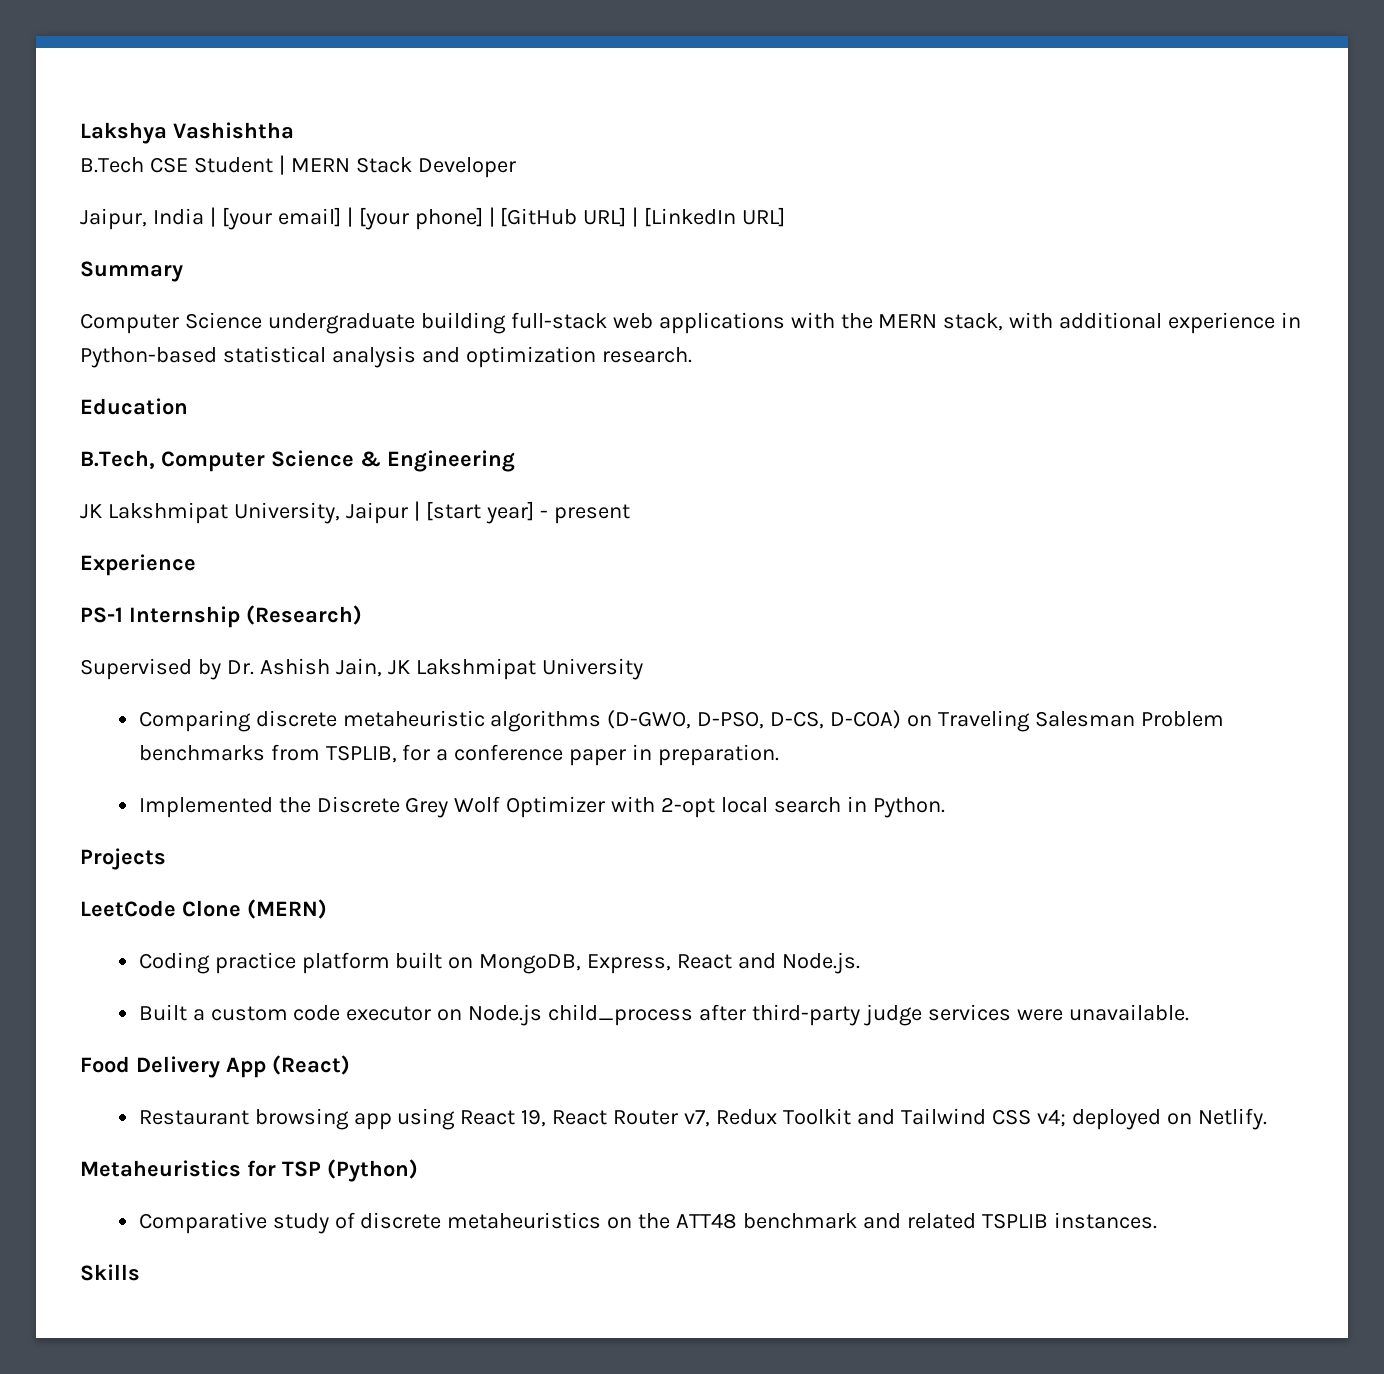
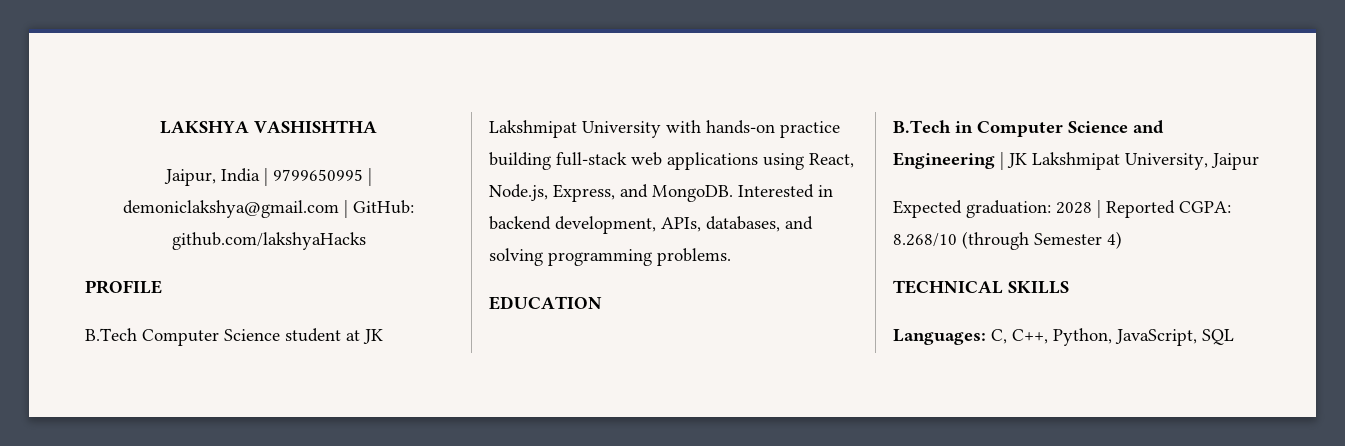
[80,122,294,144] [80,155,516,178] [80,207,786,230] [80,261,183,282] [80,312,1302,334] [80,346,692,368] [80,398,188,415] [80,450,381,472] Lakshya Vashishtha // B.Tech CSE Student | MERN Stack Developer // Jaipur, India | [your email] | [your phone] | [GitHub URL] | [LinkedIn URL] // Summary // Computer Science undergraduate building full-stack web applications with the MERN stack, with additional experience in Python-based statistical analysis and optimization research. // Education // B.Tech, Computer Science & -> [160,120,377,134] [163,168,372,186] [123,200,414,218] [171,232,366,250] [85,280,162,294] [85,328,383,346] [489,120,840,138] [489,152,854,170] [489,184,833,202] [489,216,813,234] [489,248,731,266] [489,296,602,310] [893,120,1164,137] LAKSHYA VASHISHTHA // Jaipur, India | 9799650995 | demoniclakshya@gmail.com | GitHub: github.com/lakshyaHacks // PROFILE // B.Tech Computer Science student at JK Lakshmipat University with hands-on practice building full-stack web applications using React, Node.js, Express, and MongoDB. Interested in backend development, APIs, databases, and solving programming problems. // EDUCATION // B.Tech in Computer Science and
(515, 461) // -> [1000,152,1004,170] |
[413,501,630,524] [80,554,196,576] [80,605,362,628] [80,658,643,680] [138,710,1224,732] [138,744,780,766] [138,796,945,818] [80,848,166,870] [80,899,327,919] [138,952,861,974] [138,1004,1189,1026] [80,1055,350,1078] [138,1108,1267,1130] [80,1159,418,1182] [138,1212,1157,1234] [80,1264,140,1281] | [start year] - present // Experience // PS-1 Internship (Research) // Supervised by Dr. Ashish Jain, JK Lakshmipat University // Comparing discrete metaheuristic algorithms (D-GWO, D-PSO, D-CS, D-COA) on Traveling Salesman Problem benchmarks from TSPLIB, for a conference paper in preparation. // Implemented the Discrete Grey Wolf Optimizer with 2-opt local search in Python. // Projects // LeetCode Clone (MERN) // Coding practice platform built on MongoDB, Express, React and Node.js. // Built a custom code executor on Node.js child_process after third-party judge services were unavailable. // Food Delivery App (React) // Restaurant browsing app using React 19, React Router v7, Redux Toolkit and Tailwind CSS v4; deployed on Netlify. // Metaheuristics for TSP (Python) // Comparative study of discrete metaheuristics on the ATT48 benchmark and related TSPLIB instances. // Skills -> [893,200,1231,218] [893,231,1122,250] [893,280,1069,294] [893,328,1234,346] // Expected graduation: 2028 | Reported CGPA: 8.268/10 (through Semester 4) // TECHNICAL SKILLS // Languages: C, C++, Python, JavaScript, SQL

